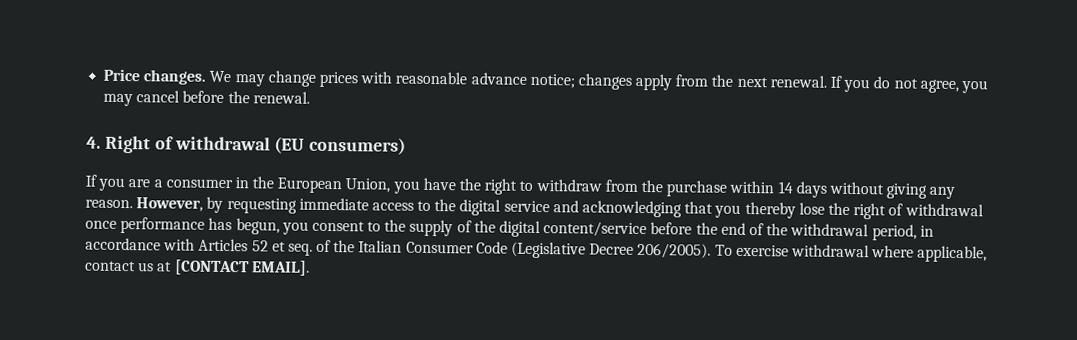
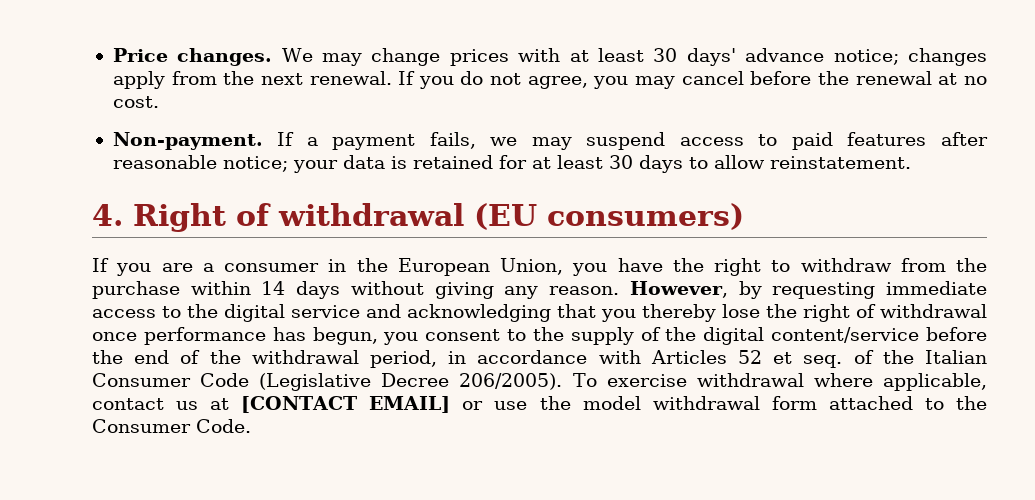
[395,71,468,85] reasonable -> [569,48,736,66] at least 30 days'
[252,91,310,104] renewal. -> [855,71,987,85] [112,96,159,108] [112,132,988,150] [112,155,911,173] renewal at no cost. // Non-payment. If a payment fails, we may suspend access to paid features after reasonable notice; your data is retained for at least 30 days to allow reinstatement.
[250,260,310,276] EMAIL]. -> [369,396,987,413] [92,419,251,433] EMAIL] or use the model withdrawal form attached to the Consumer Code.

